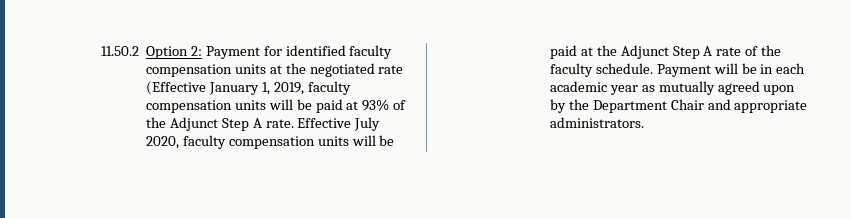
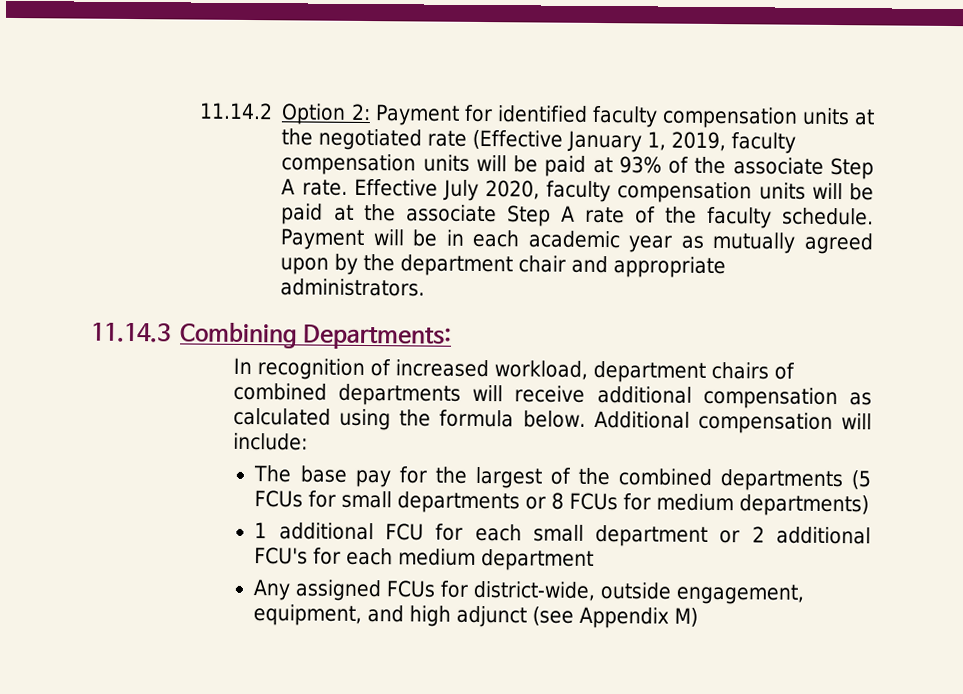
[100,46,139,56] 11.50.2 -> [199,102,274,120] 11.14.2
[169,117,218,131] Adjunct -> [732,157,824,175] associate
[620,45,669,59] Adjunct -> [405,204,497,223] associate
[592,99,704,113] Department Chair -> [400,254,567,277] department chair
(644, 122) none -> [91,322,453,350] [232,357,795,383] [232,382,872,410] [232,407,873,435] [232,432,308,451] [253,465,872,492] [254,490,870,517] [254,522,872,547] [254,547,595,571] [253,579,805,605] [253,604,699,629] // 11.14.3 Combining Departments: // In recognition of increased workload, department chairs of combined departments will receive additional compensation as calculated using the formula below. Additional compensation will include: // The base pay for the largest of the combined departments (5 FCUs for small departments or 8 FCUs for medium departments) // 1 additional FCU for each small department or 2 additional FCU's for each medium department // Any assigned FCUs for district-wide, outside engagement, equipment, and high adjunct (see Appendix M)

